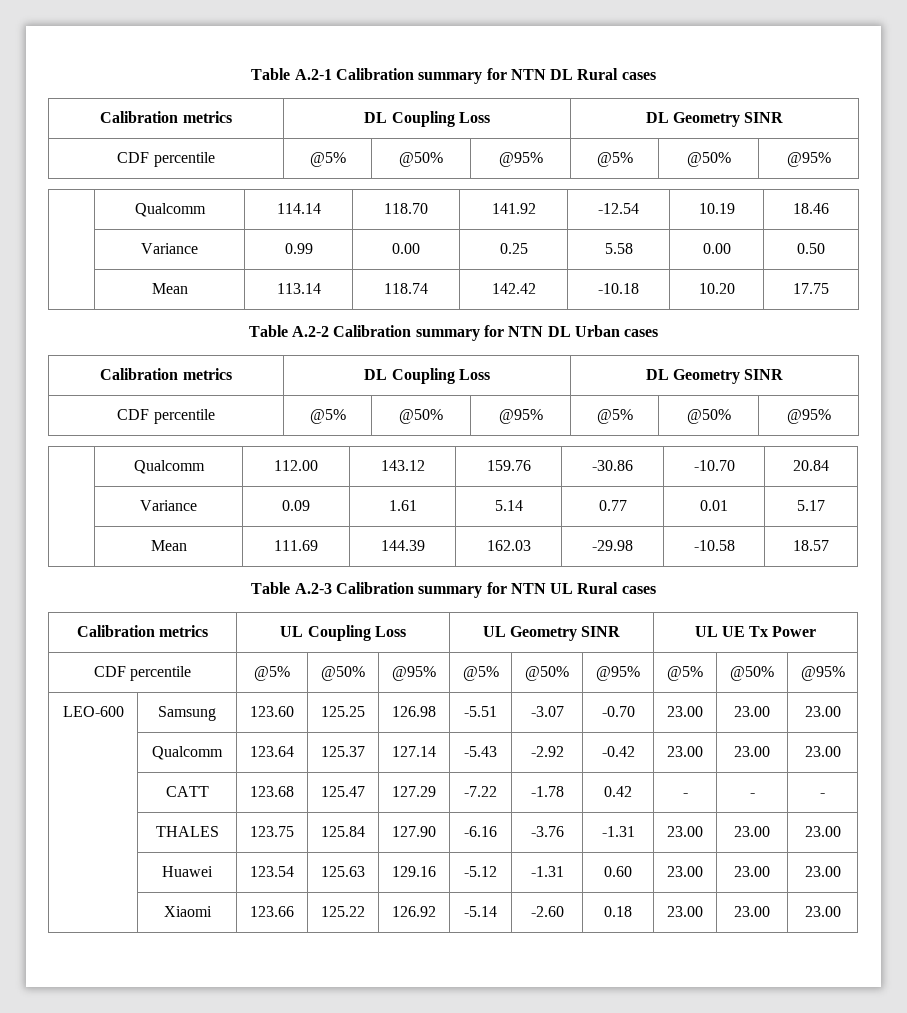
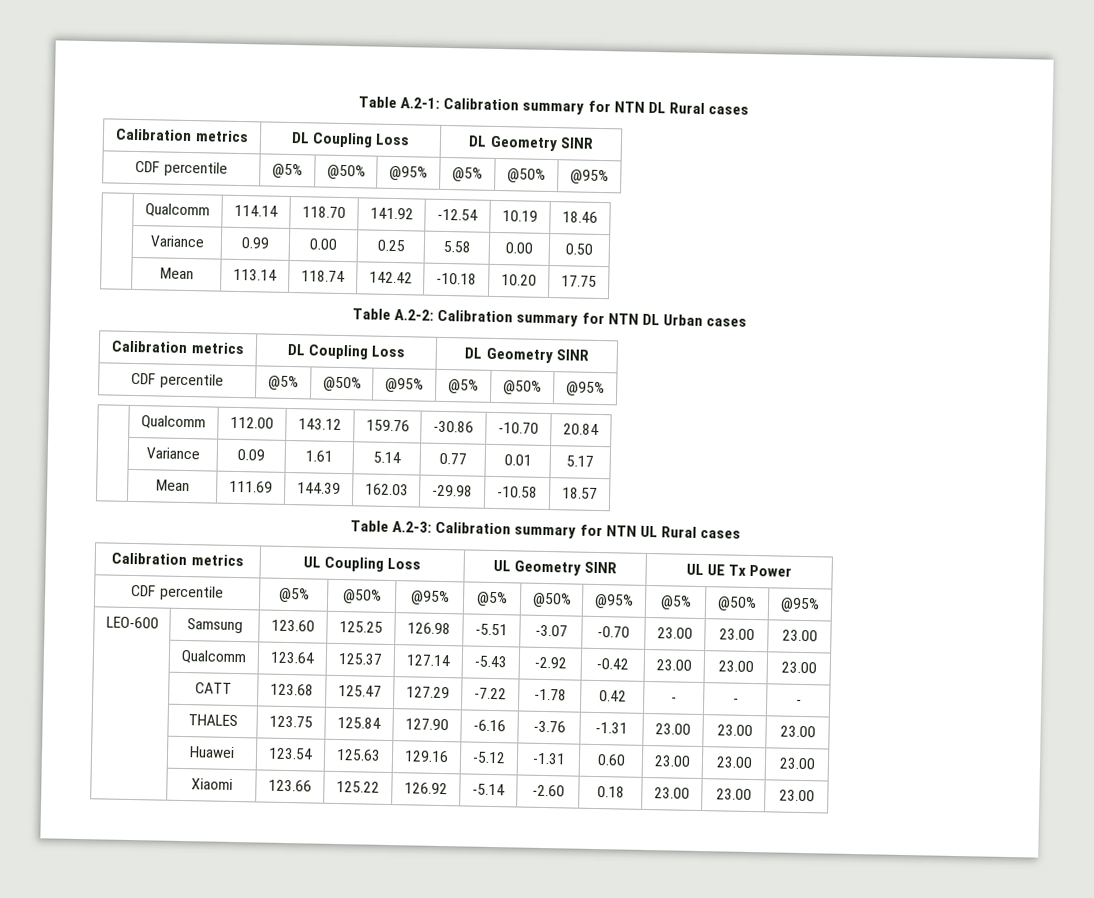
[251,68,332,80] Table A.2-1 -> [357,96,440,109] Table A.2-1:
[292,326,330,337] A.2-2 -> [393,309,434,321] A.2-2:
[294,583,332,594] A.2-3 -> [391,521,432,533] A.2-3:

